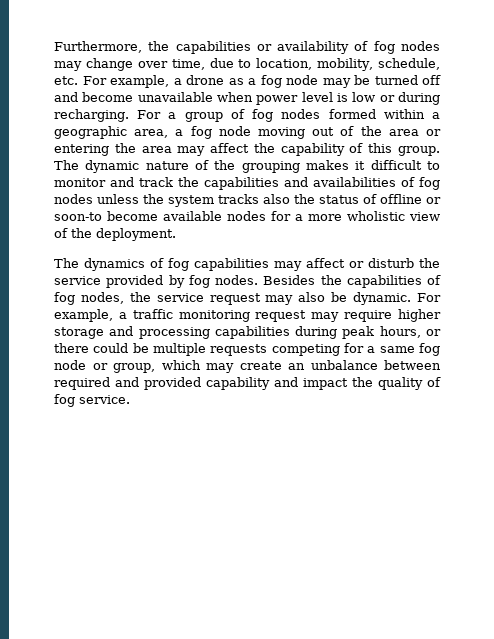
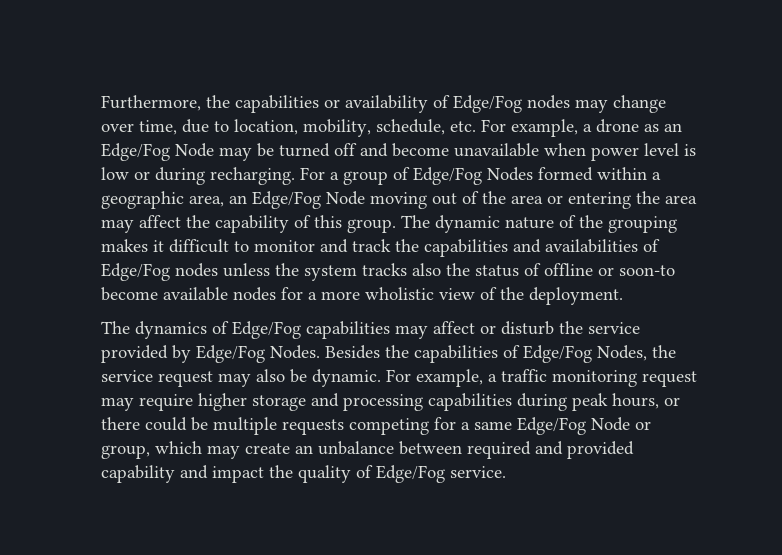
[373,41,395,54] fog -> [453,95,522,113] Edge/Fog
[248,75,318,88] a fog node -> [664,123,682,132] [101,143,214,161] an Edge/Fog Node
[252,109,321,122] fog nodes -> [413,167,533,185] Edge/Fog Nodes
[175,126,251,139] a fog node -> [229,191,365,209] an Edge/Fog Node
[419,177,440,190] fog -> [101,263,170,281] Edge/Fog
[168,258,189,271] fog -> [232,321,301,339] Edge/Fog
[188,275,258,288] fog nodes. -> [196,345,320,363] Edge/Fog Nodes.
[54,292,124,305] fog nodes, -> [523,345,647,363] Edge/Fog Nodes,
[418,343,440,356] [54,360,86,370] fog node -> [517,417,630,435] Edge/Fog Node
[54,394,75,407] fog -> [376,465,445,483] Edge/Fog

